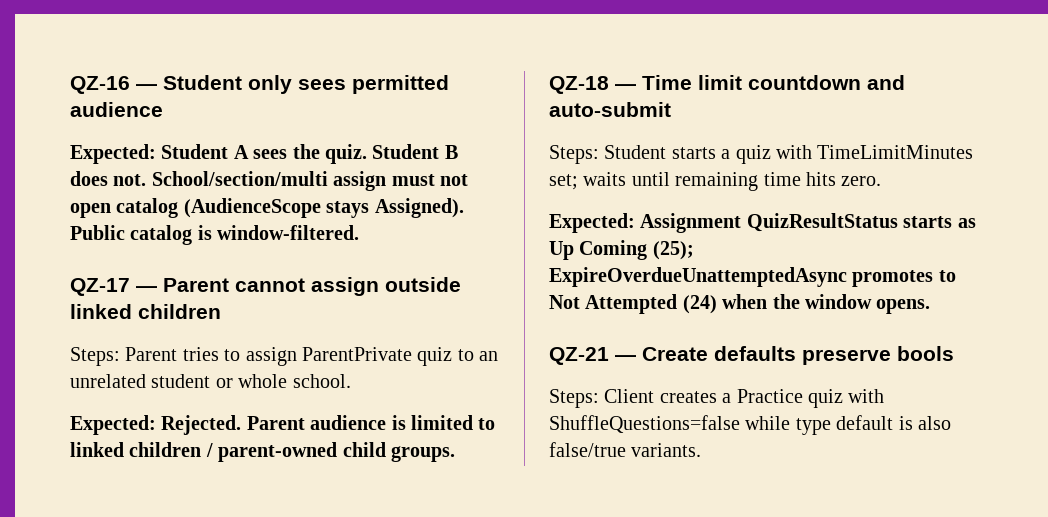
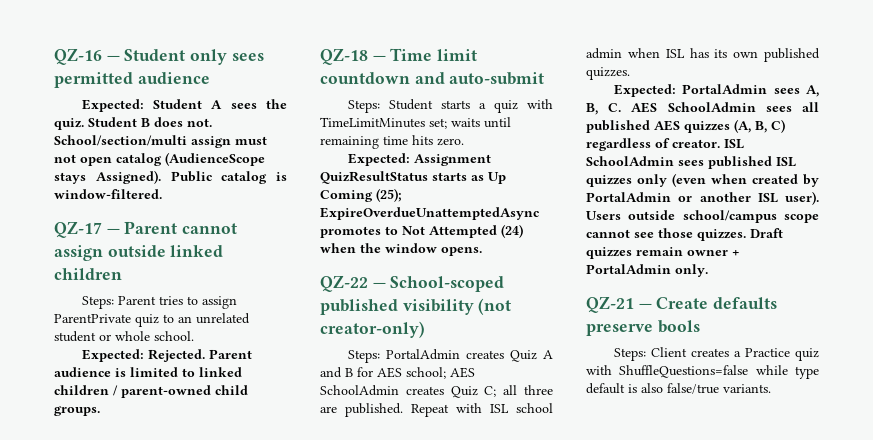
(931, 306) none -> [320,275,505,292] [320,298,512,315] [320,321,425,338] [347,349,553,363] [320,367,475,379] [320,385,553,398] [320,403,553,417] [586,48,820,62] [586,67,630,80] [613,84,819,97] [586,102,819,115] [586,119,785,133] [586,138,744,151] [586,156,796,169] [586,173,819,187] [586,191,819,205] [586,210,819,223] [586,228,783,241] [586,247,740,259] [586,264,708,277] // QZ-22 — School-scoped published visibility (not creator-only) // Steps: PortalAdmin creates Quiz A and B for AES school; AES SchoolAdmin creates Quiz C; all three are published. Repeat with ISL school admin when ISL has its own published quizzes. // Expected: PortalAdmin sees A, B, C. AES SchoolAdmin sees all published AES quizzes (A, B, C) regardless of creator. ISL SchoolAdmin sees published ISL quizzes only (even when created by PortalAdmin or another ISL user). Users outside school/campus scope cannot see those quizzes. Draft quizzes remain owner + PortalAdmin only.

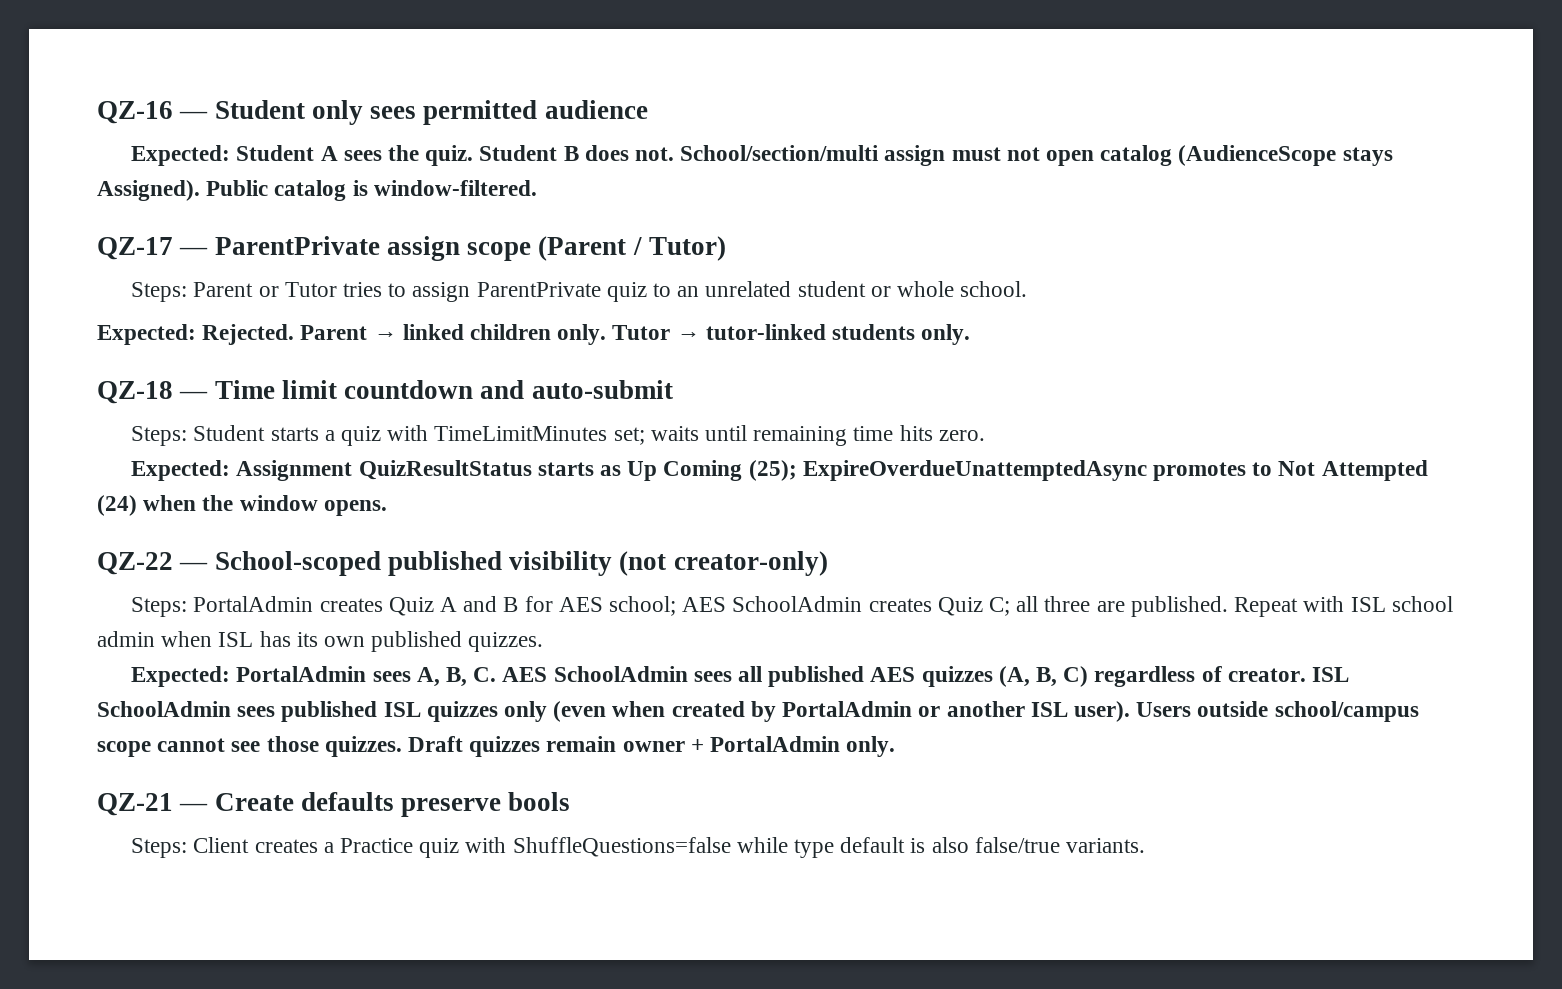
[124,221,238,234] [54,245,224,261] [54,268,122,280] Parent cannot assign outside linked children -> [214,236,727,261] ParentPrivate assign scope (Parent / Tutor)
(156, 300) none -> [258,282,337,297] or Tutor
[54,367,242,377] [54,385,248,398] [54,406,100,416] audience is limited to linked children / parent-owned child groups. -> [373,324,971,345] → linked children only. Tutor → tutor-linked students only.

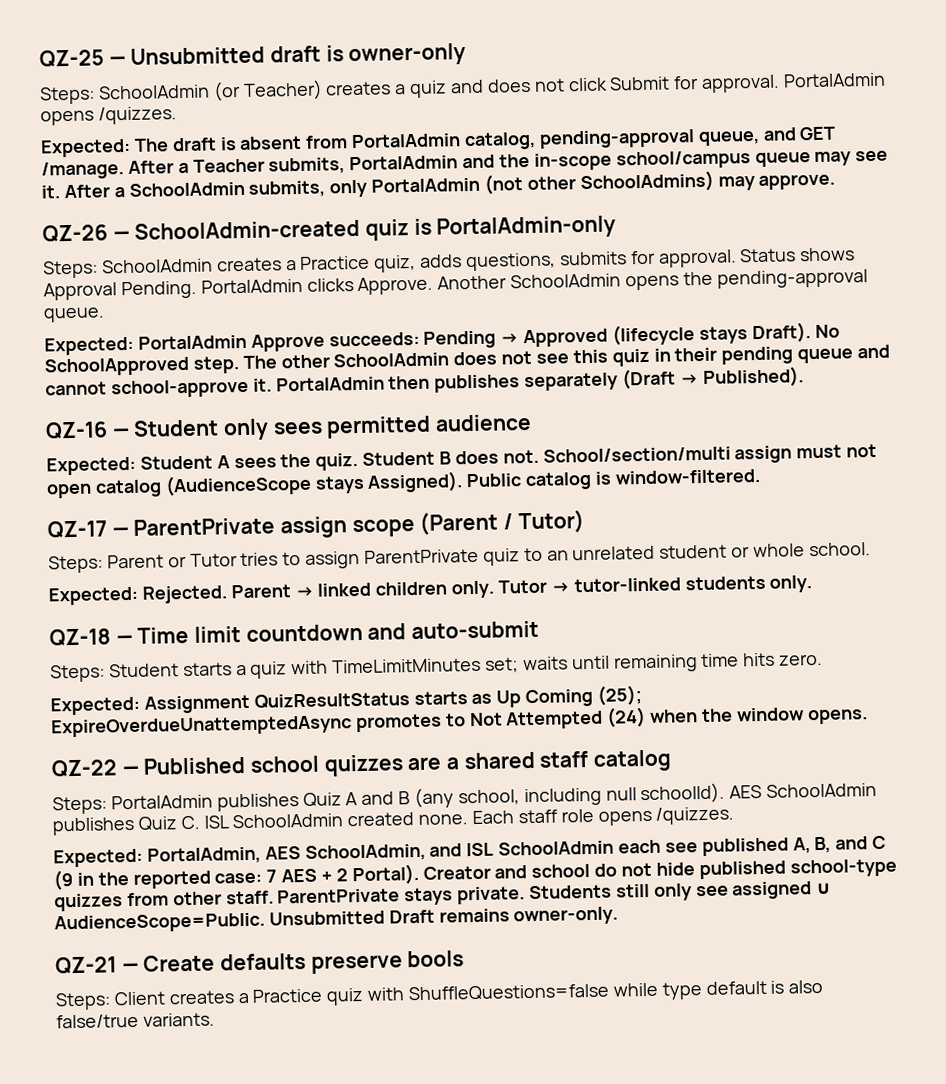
(97, 112) none -> [39,43,467,68] [40,72,887,105] [40,106,177,126] [40,126,837,158] [41,150,889,180] [41,170,836,199] [42,215,617,243] [43,247,856,279] [43,269,868,301] [43,307,105,323] [44,322,840,356] [44,344,891,377] [45,366,804,399] QZ-25 — Unsubmitted draft is owner-only // Steps: SchoolAdmin (or Teacher) creates a quiz and does not click Submit for approval. PortalAdmin opens /quizzes. // Expected: The draft is absent from PortalAdmin catalog, pending-approval queue, and GET /manage. After a Teacher submits, PortalAdmin and the in-scope school/campus queue may see it. After a SchoolAdmin submits, only PortalAdmin (not other SchoolAdmins) may approve. // QZ-26 — SchoolAdmin-created quiz is PortalAdmin-only // Steps: SchoolAdmin creates a Practice quiz, adds questions, submits for approval. Status shows Approval Pending. PortalAdmin clicks Approve. Another SchoolAdmin opens the pending-approval queue. // Expected: PortalAdmin Approve succeeds: Pending → Approved (lifecycle stays Draft). No SchoolApproved step. The other SchoolAdmin does not see this quiz in their pending queue and cannot school-approve it. PortalAdmin then publishes separately (Draft → Published). //
[214,551,828,576] School-scoped published visibility (not creator-only) -> [143,749,673,777] Published school quizzes are a shared staff catalog
[319,598,383,612] creates -> [216,793,299,812] publishes
[524,596,1453,617] [97,631,544,652] [131,666,1350,687] [97,701,1419,722] [97,736,896,757] for AES school; AES SchoolAdmin creates Quiz C; all three are published. Repeat with ISL school admin when ISL has its own published quizzes. // Expected: PortalAdmin sees A, B, C. AES SchoolAdmin sees all published AES quizzes (A, B, C) regardless of creator. ISL SchoolAdmin sees published ISL quizzes only (even when created by PortalAdmin or another ISL user). Users outside school/campus scope cannot see those quizzes. Draft quizzes remain owner + PortalAdmin only. -> [414,782,878,809] [52,806,735,836] [53,835,887,868] [53,858,897,891] [54,881,833,912] [54,906,619,934] (any school, including null schoolId). AES SchoolAdmin publishes Quiz C. ISL SchoolAdmin created none. Each staff role opens /quizzes. // Expected: PortalAdmin, AES SchoolAdmin, and ISL SchoolAdmin each see published A, B, and C (9 in the reported case: 7 AES + 2 Portal). Creator and school do not hide published school-type quizzes from other staff. ParentPrivate stays private. Students still only see assigned ∪ AudienceScope=Public. Unsubmitted Draft remains owner-only.

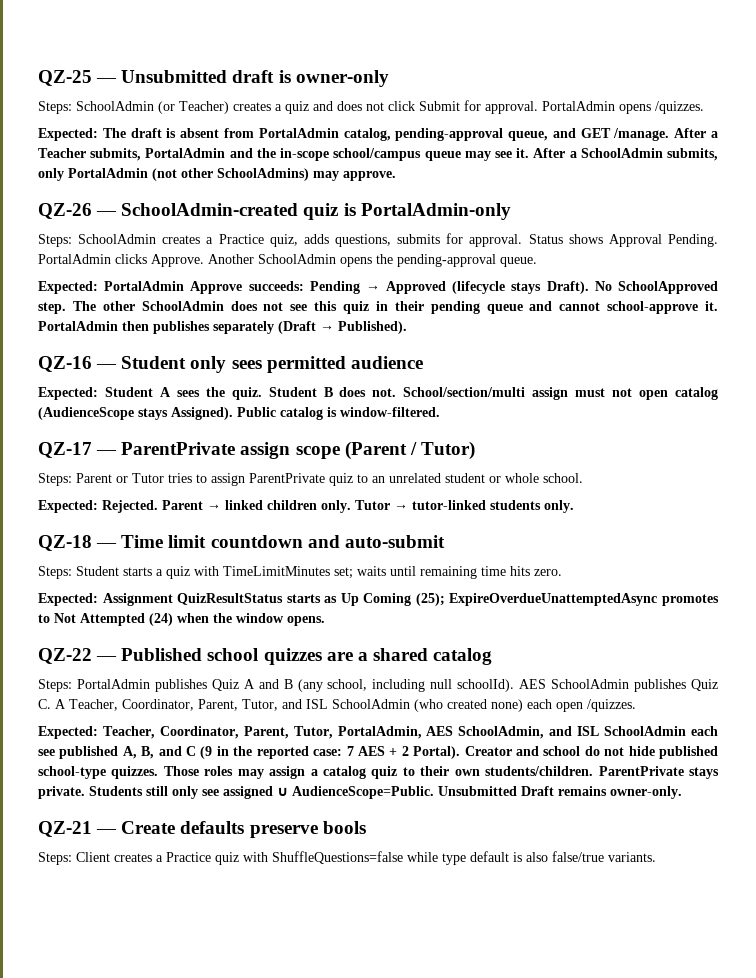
[539,751,589,768] staff -> (428, 654) none
[203,806,735,829] [53,848,143,868] ISL SchoolAdmin created none. Each staff role opens /quizzes. // Expected: -> [55,699,636,712] [38,726,333,739] A Teacher, Coordinator, Parent, Tutor, and ISL SchoolAdmin (who created none) each open /quizzes. // Expected: Teacher, Coordinator, Parent, Tutor,
[54,890,274,912] quizzes from other staff. -> [111,766,594,779] quizzes. Those roles may assign a catalog quiz to their own students/children.

